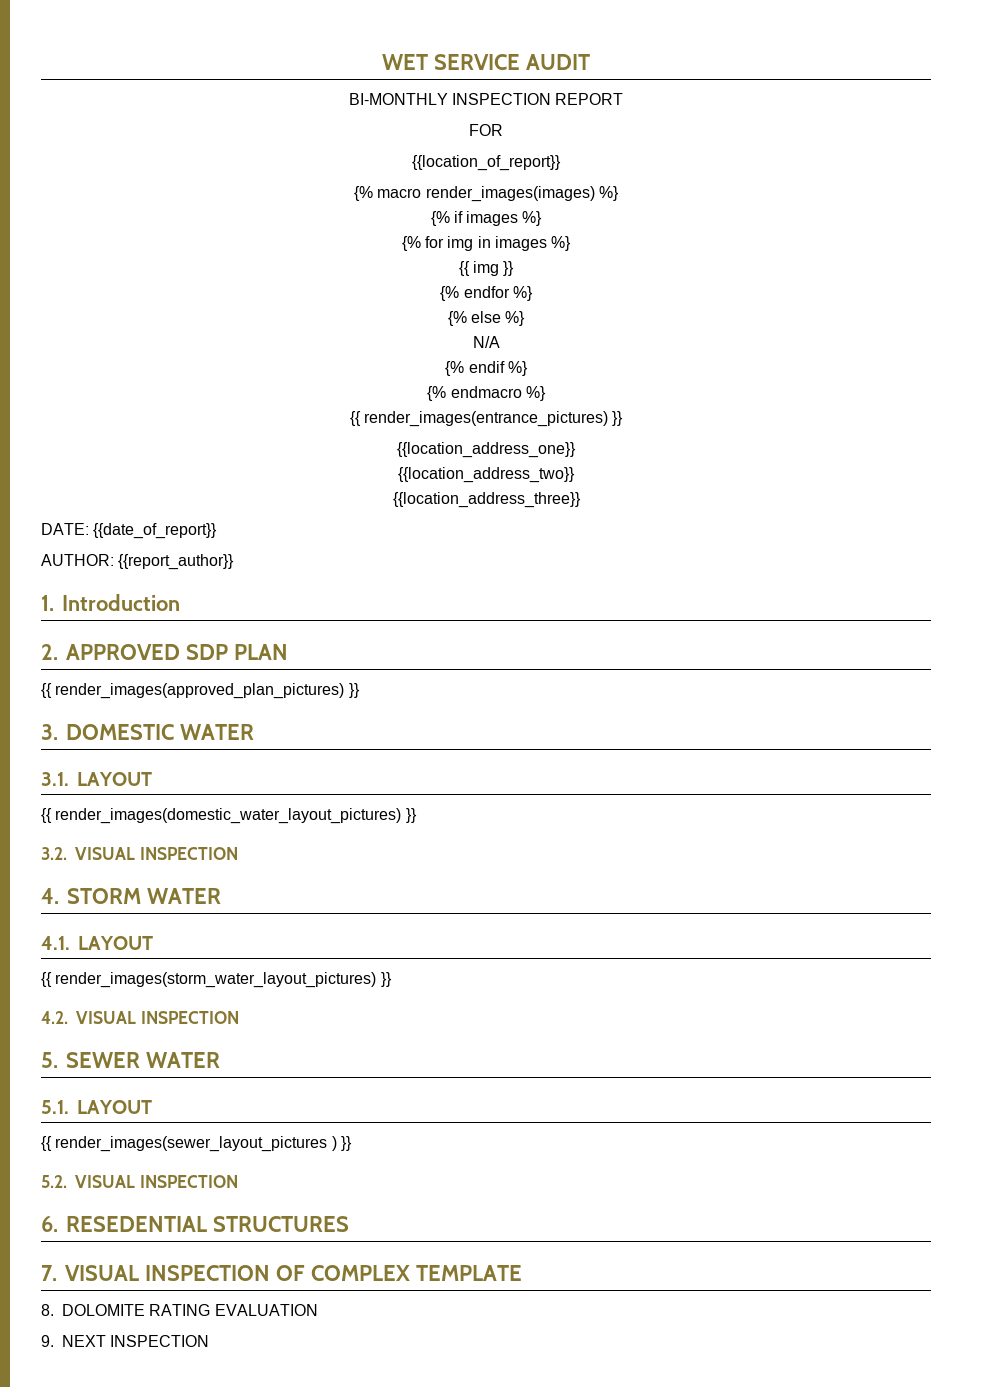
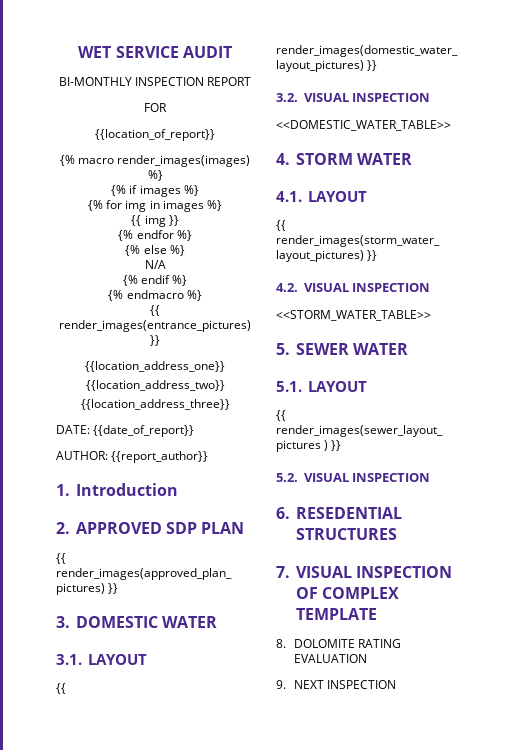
(238, 853) none -> [276,120,451,131] // <<DOMESTIC_WATER_TABLE>>
(239, 1017) none -> [276,310,431,321] // <<STORM_WATER_TABLE>>

